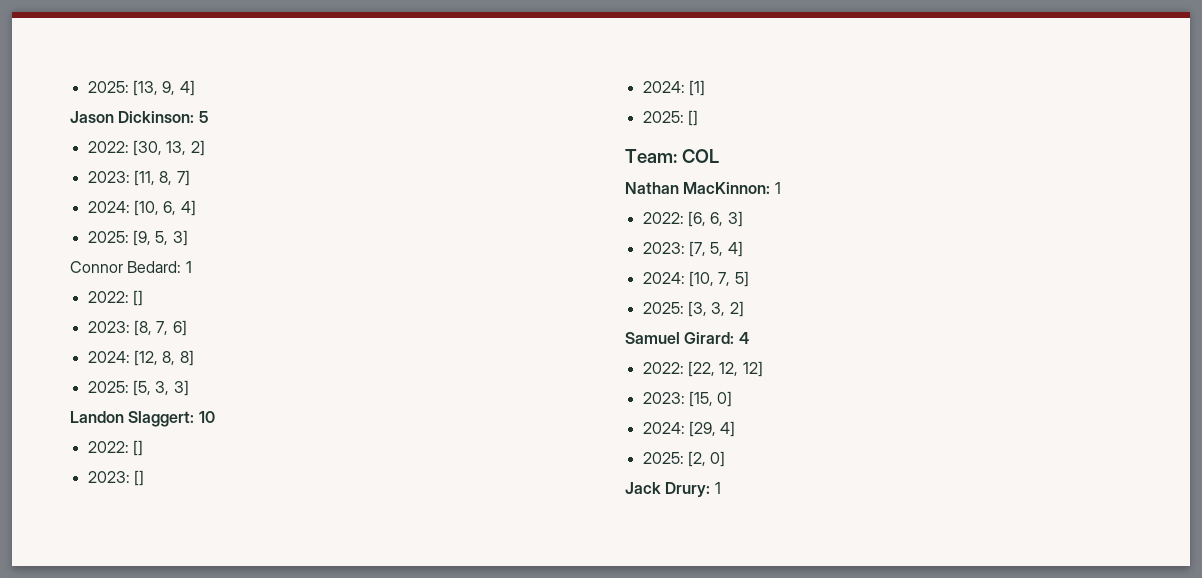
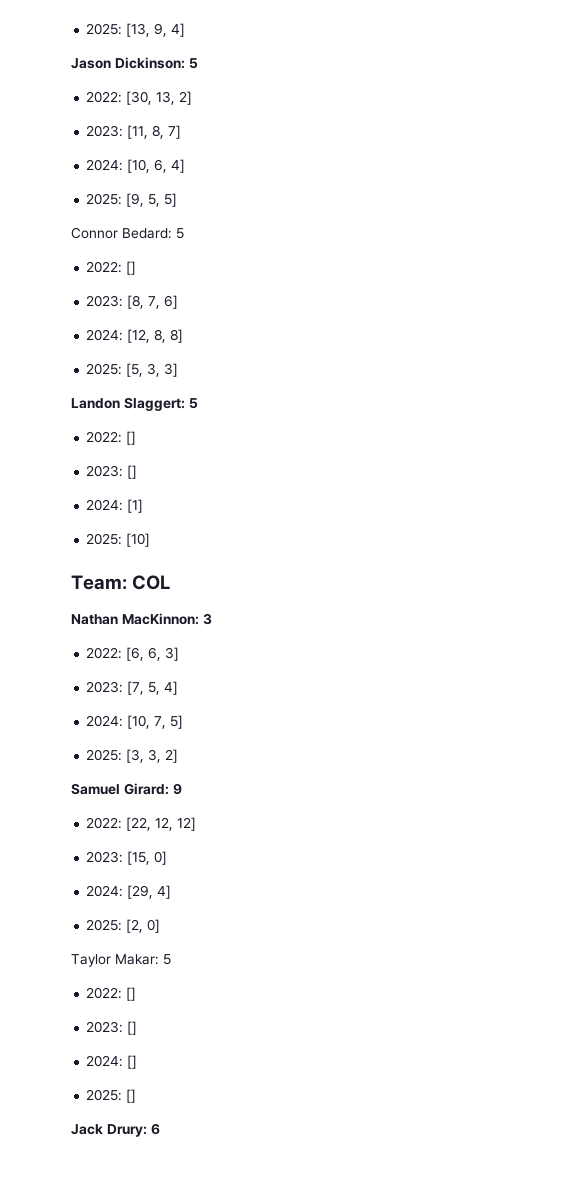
[172,230,188,246] 3] -> [164,193,178,207] 5]
[185,261,192,273] 1 -> [176,228,184,239] 5
[198,411,215,423] 10 -> [189,398,198,409] 5
[687,110,698,126] [] -> [126,533,151,547] [10]
[774,182,781,194] 1 -> [203,613,212,625] 3
[738,332,749,344] 4 -> [173,783,182,795] 9
(726, 459) none -> [71,954,171,967] [86,987,137,1001] [86,1021,138,1035] [86,1055,138,1069] [86,1089,137,1103] // Taylor Makar: 5 // 2022: [] // 2023: [] // 2024: [] // 2025: []
[714,482,721,494] 1 -> [151,1123,160,1135] 6

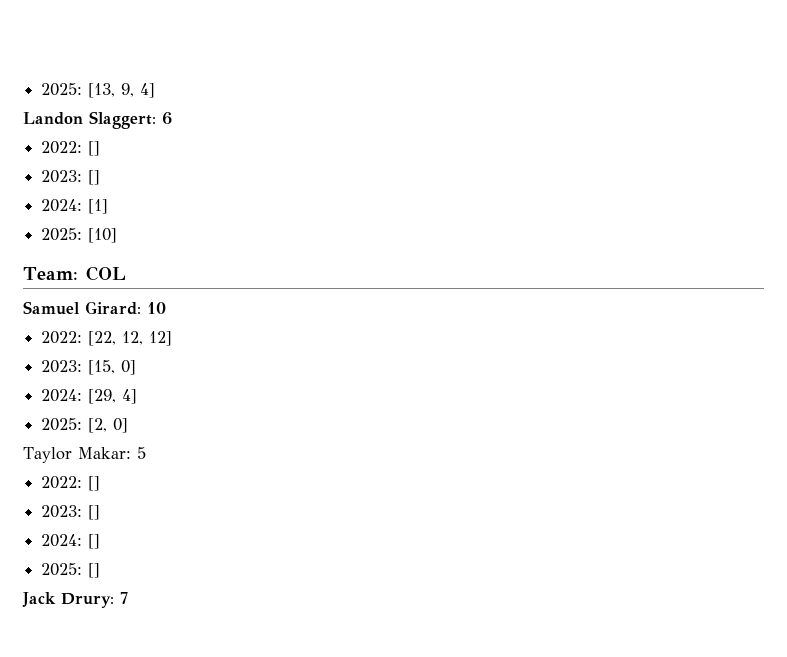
[71,57,198,69] [86,91,193,105] [86,125,182,139] [86,159,186,173] [86,193,178,207] [71,227,184,239] [86,261,137,275] [86,295,179,309] [86,329,184,343] [86,363,179,377] // Jason Dickinson: 5 // 2022: [30, 13, 2] // 2023: [11, 8, 7] // 2024: [10, 6, 4] // 2025: [9, 5, 5] // Connor Bedard: 5 // 2022: [] // 2023: [8, 7, 6] // 2024: [12, 8, 8] // 2025: [5, 3, 3] -> (156, 90) none
[189,398,198,409] 5 -> [162,112,172,125] 6
[71,613,212,625] [86,647,180,661] [86,681,179,695] [86,715,184,729] [86,749,179,763] // Nathan MacKinnon: 3 // 2022: [6, 6, 3] // 2023: [7, 5, 4] // 2024: [10, 7, 5] // 2025: [3, 3, 2] -> (126, 273) none
[173,783,182,795] 9 -> [147,302,166,314] 10
[151,1123,160,1135] 6 -> [120,592,128,604] 7

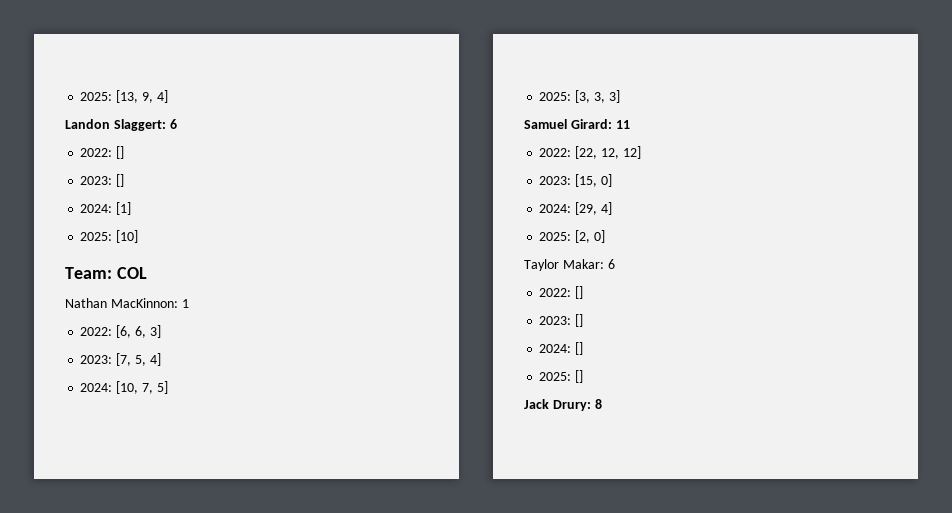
(126, 273) none -> [65,298,189,308] [80,325,161,338] [80,353,161,366] [80,381,168,394] [539,90,620,103] // Nathan MacKinnon: 1 // 2022: [6, 6, 3] // 2023: [7, 5, 4] // 2024: [10, 7, 5] // 2025: [3, 3, 3]
[147,302,166,314] 10 -> [615,120,630,129] 11
[136,447,146,459] 5 -> [607,259,615,269] 6
[120,592,128,604] 7 -> [594,399,602,409] 8

